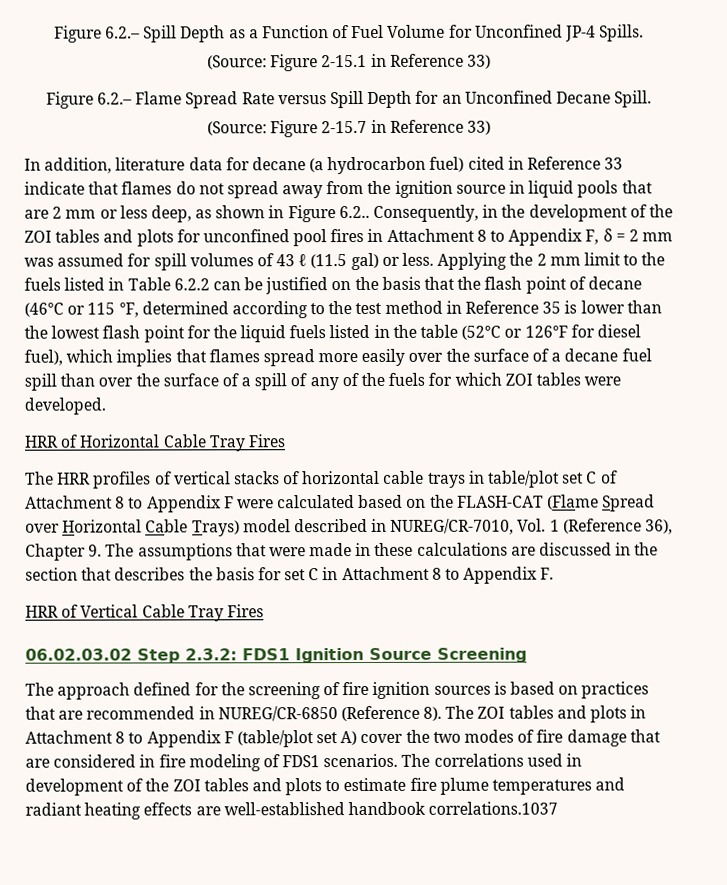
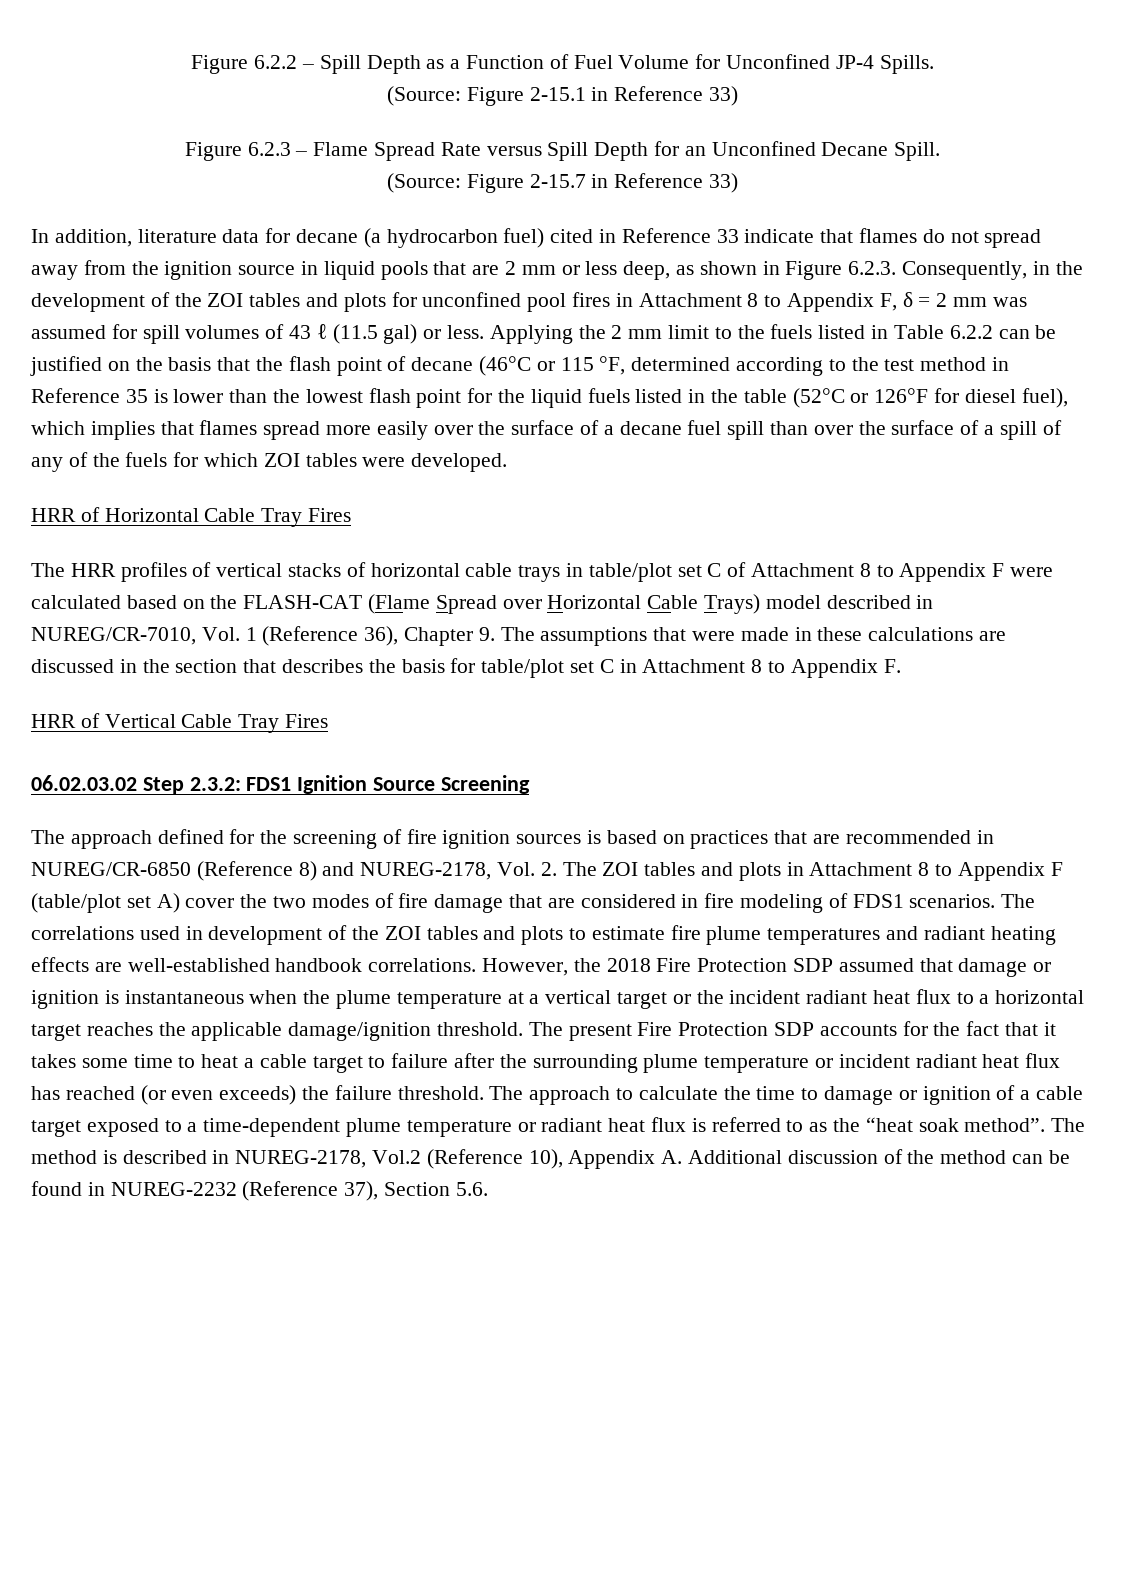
[53,25,140,43] Figure 6.2.– -> [191,55,314,74] Figure 6.2.2 –
[97,92,133,105] 6.2.– -> [247,142,308,156] 6.2.3 –
[338,205,370,219] 6.2.. -> [848,261,897,275] 6.2.3.
(282, 574) none -> [481,659,565,678] table/plot
[423,706,443,721] 8). -> [298,861,557,881] 8) and NUREG-2178, Vol. 2.
[428,801,559,815] correlations.1037 -> [368,958,1052,977] [31,989,1085,1009] [31,1021,1056,1041] [31,1053,1061,1073] [31,1085,1084,1105] [31,1117,1086,1137] [31,1149,1070,1169] [31,1181,488,1201] correlations. However, the 2018 Fire Protection SDP assumed that damage or ignition is instantaneous when the plume temperature at a vertical target or the incident radiant heat flux to a horizontal target reaches the applicable damage/ignition threshold. The present Fire Protection SDP accounts for the fact that it takes some time to heat a cable target to failure after the surrounding plume temperature or incident radiant heat flux has reached (or even exceeds) the failure threshold. The approach to calculate the time to damage or ignition of a cable target exposed to a time-dependent plume temperature or radiant heat flux is referred to as the “heat soak method”. The method is described in NUREG-2178, Vol.2 (Reference 10), Appendix A. Additional discussion of the method can be found in NUREG-2232 (Reference 37), Section 5.6.

